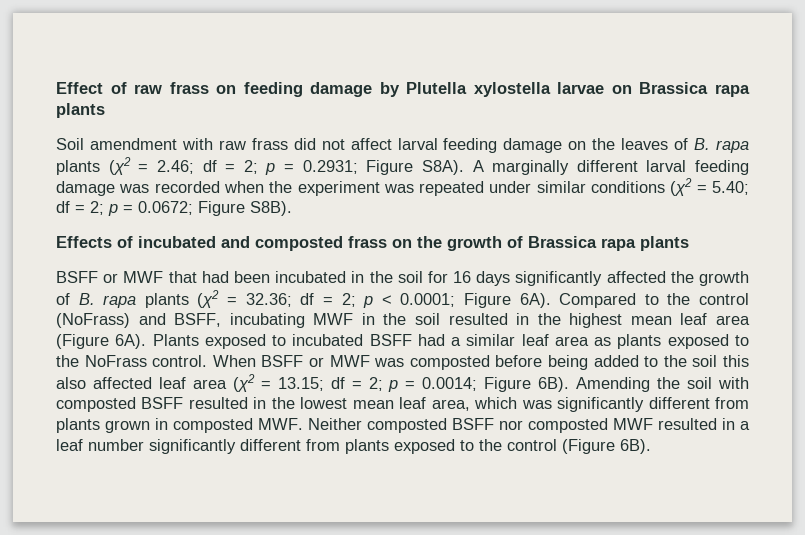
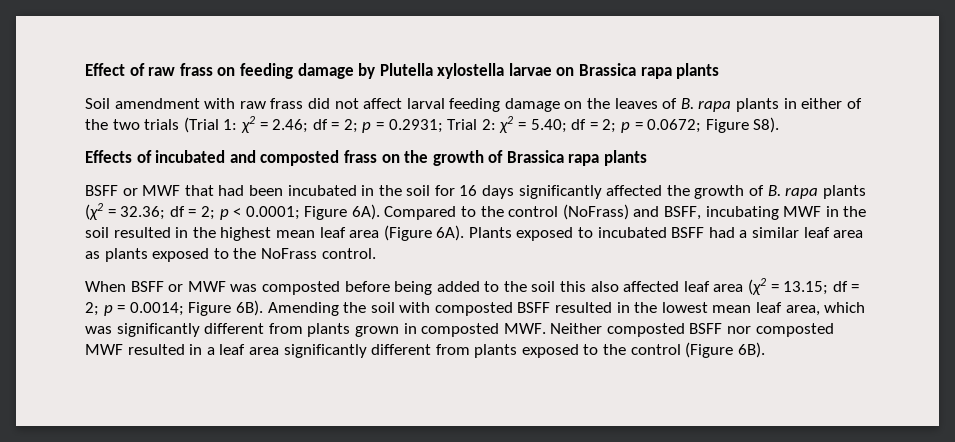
[108,157,131,175] (χ2 -> [783,98,862,109] [85,116,255,133] in either of the two trials (Trial 1: χ2
[366,160,749,175] [56,178,693,196] Figure S8A). A marginally different larval feeding damage was recorded when the experiment was repeated under similar conditions (χ2 -> [447,116,514,133] Trial 2: χ2
[250,201,292,216] S8B). -> [753,117,780,133] S8).
(208, 361) none -> (376, 253) //
[88,439,144,451] number -> [248,347,279,355] area

